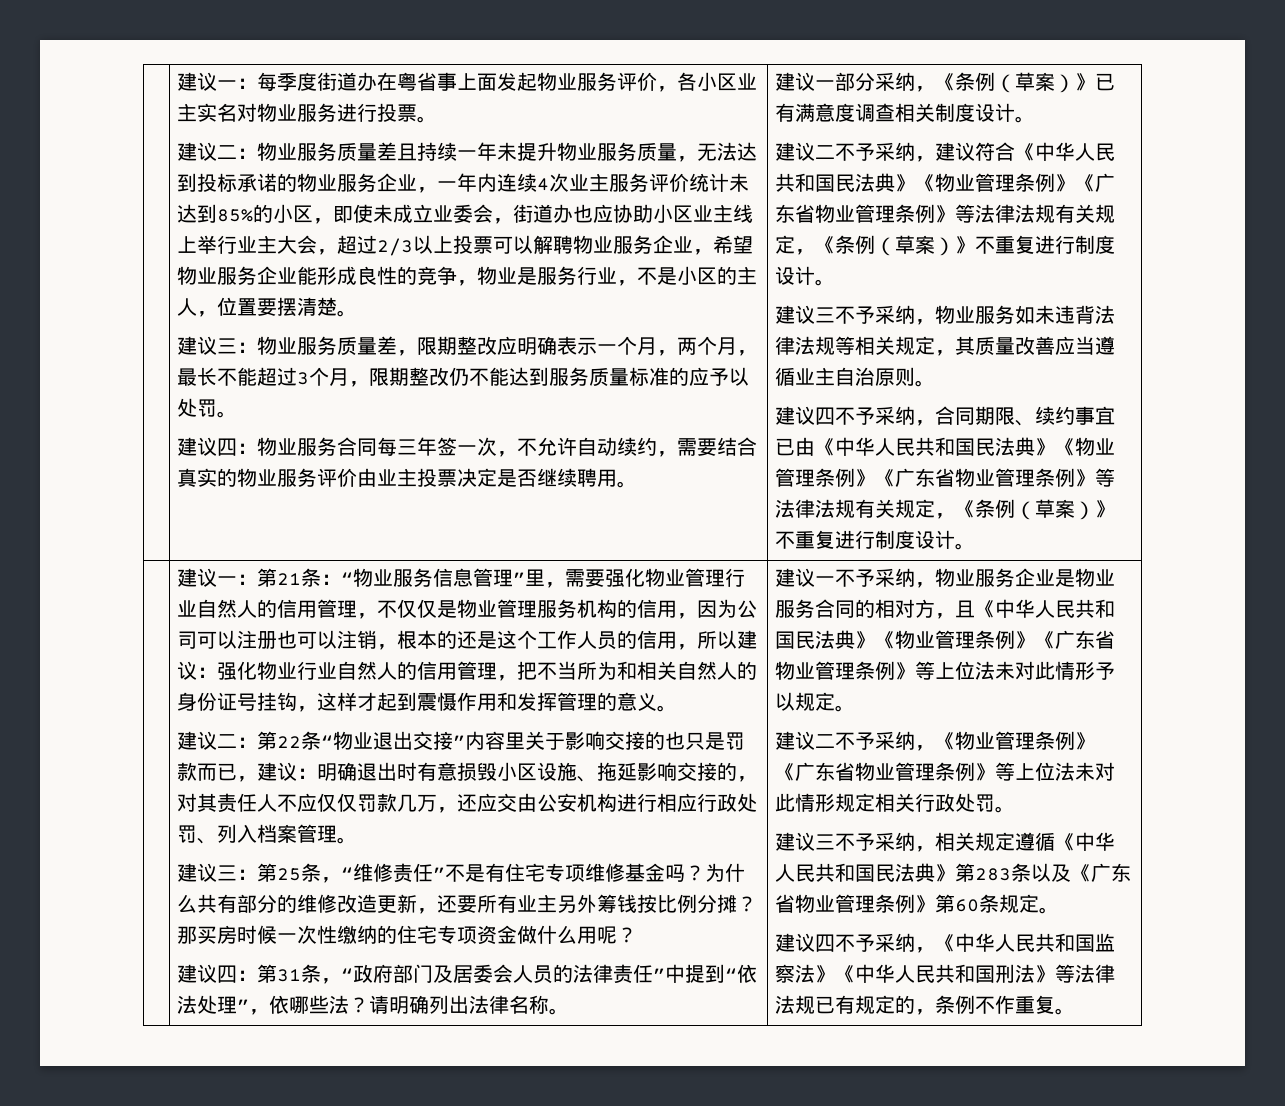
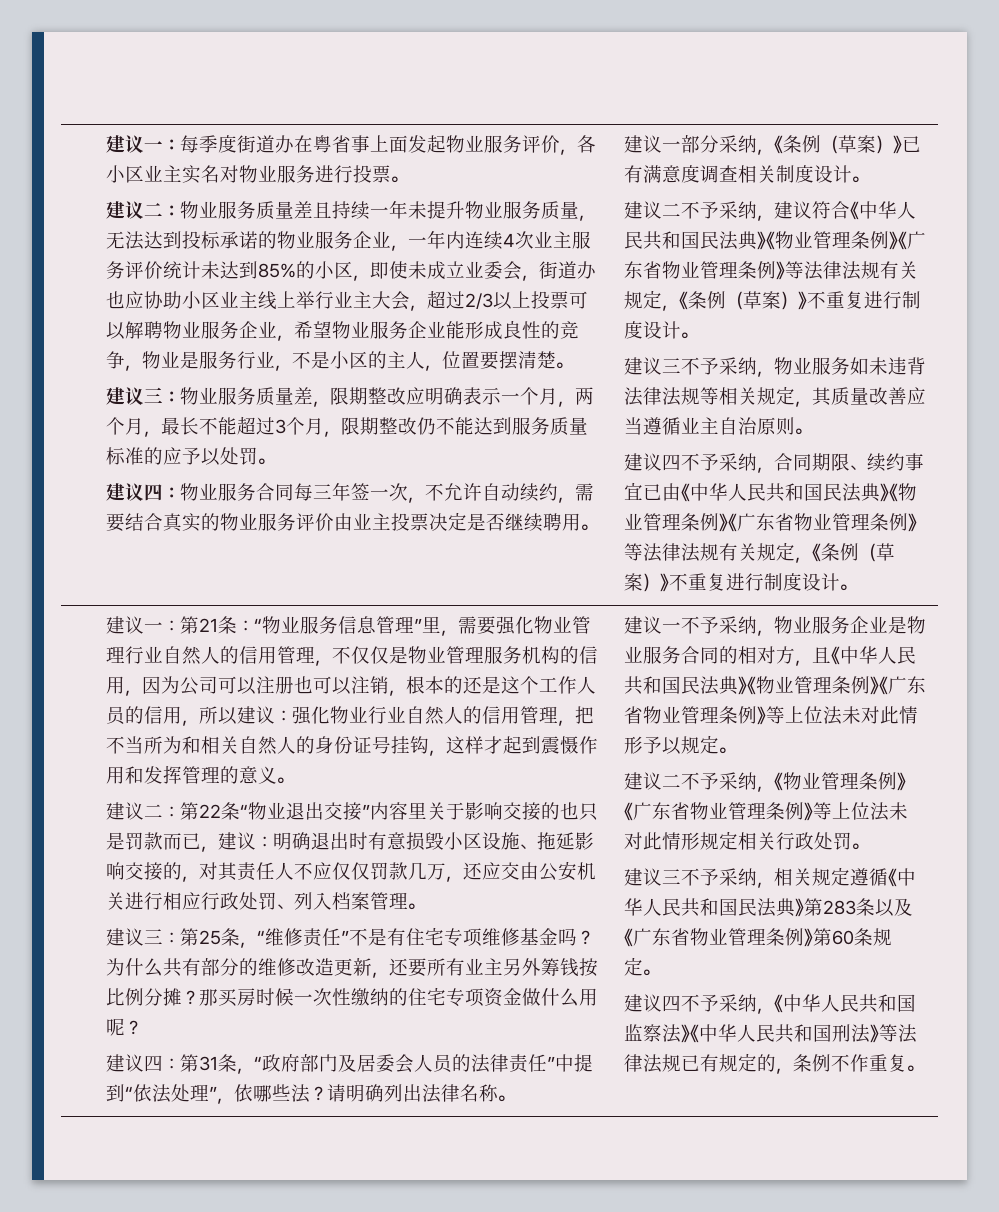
[597,793,618,812] 构 -> [105,892,125,910] 关

